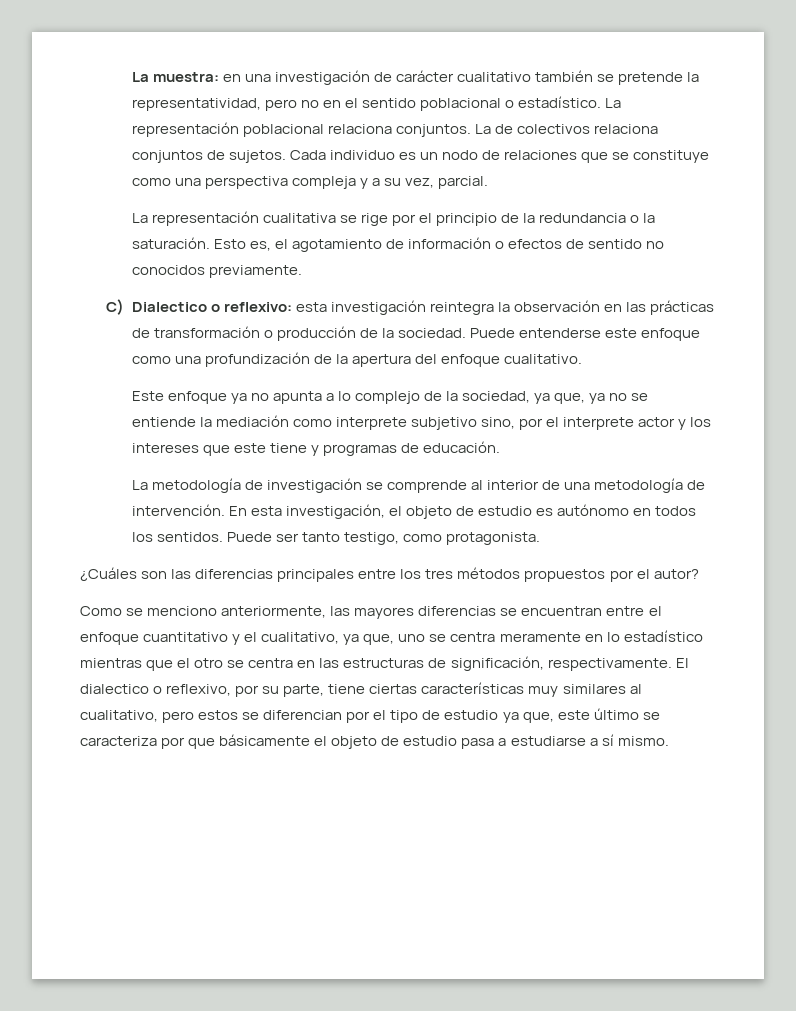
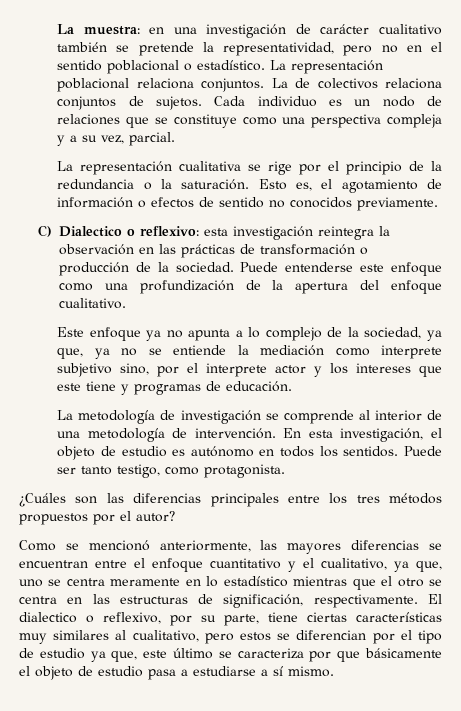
[147,606,218,616] menciono -> [88,540,150,551] mencionó

